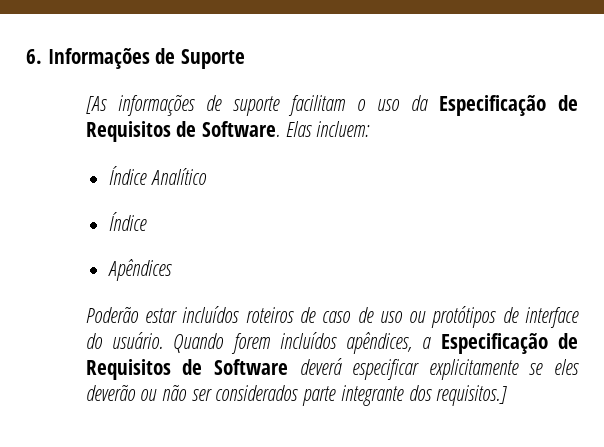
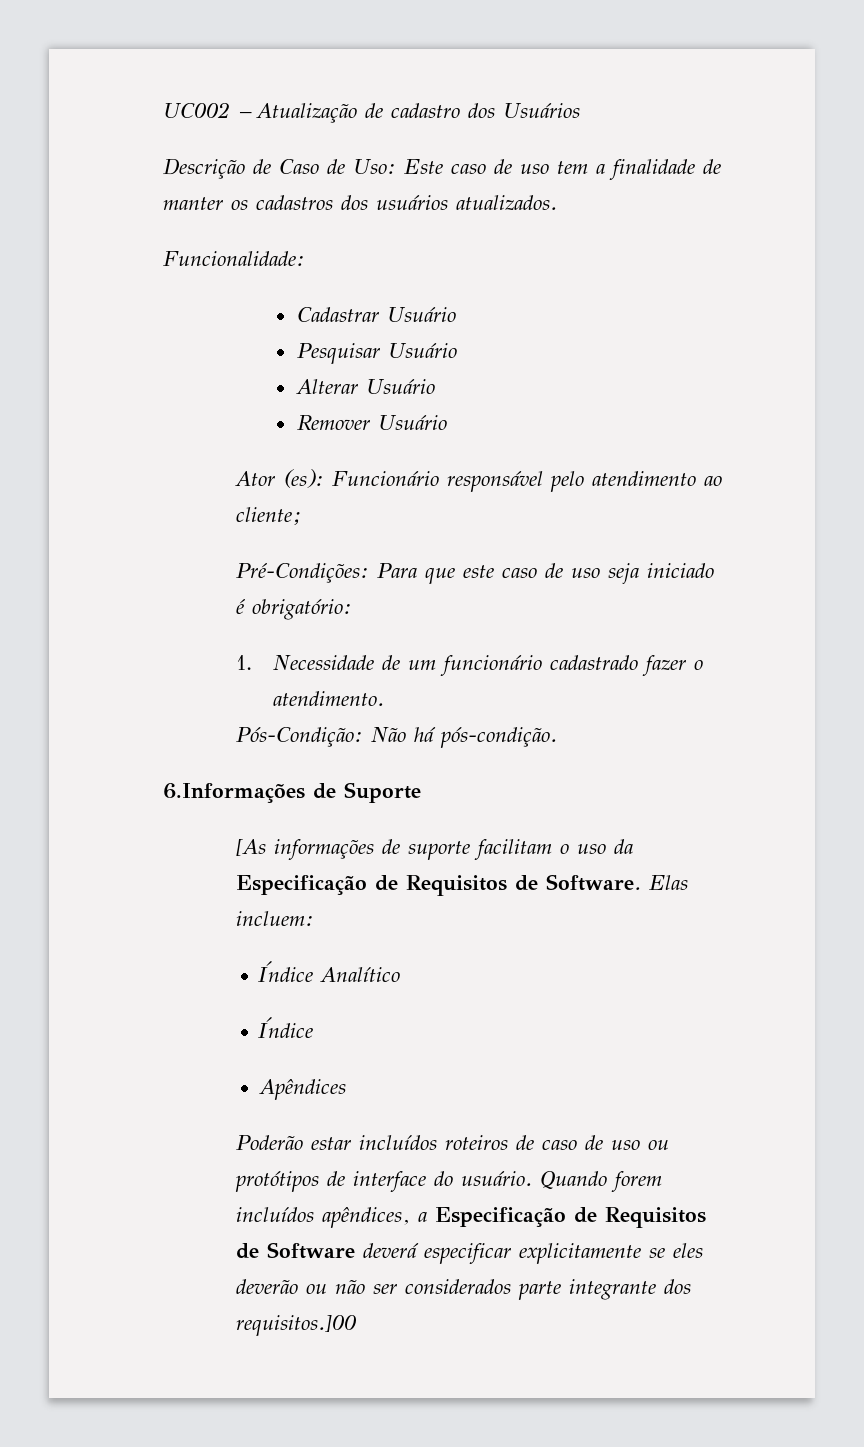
[26,48,150,69] 6. Informações -> [163,102,580,123] [163,158,721,180] [163,195,557,210] [163,251,305,266] [296,307,456,323] [296,343,457,364] [295,379,435,395] [296,415,447,431] [235,469,723,492] [236,507,303,525] [236,563,715,584] [236,599,353,620] [236,655,704,676] [273,691,385,706] [236,727,558,748] [163,783,305,803] UC002 – Atualização de cadastro dos Usuários // Descrição de Caso de Uso: Este caso de uso tem a finalidade de manter os cadastros dos usuários atualizados. // Funcionalidade: // Cadastrar Usuário // Pesquisar Usuário // Alterar Usuário // Remover Usuário // Ator (es): Funcionário responsável pelo atendimento ao cliente; // Pré-Condições: Para que este caso de uso seja iniciado é obrigatório: // 1. Necessidade de um funcionário cadastrado fazer o atendimento. // Pós-Condição: Não há pós-condição. // 6.Informações
[436,385,508,406] requisitos.] -> [236,1314,358,1336] requisitos.]00

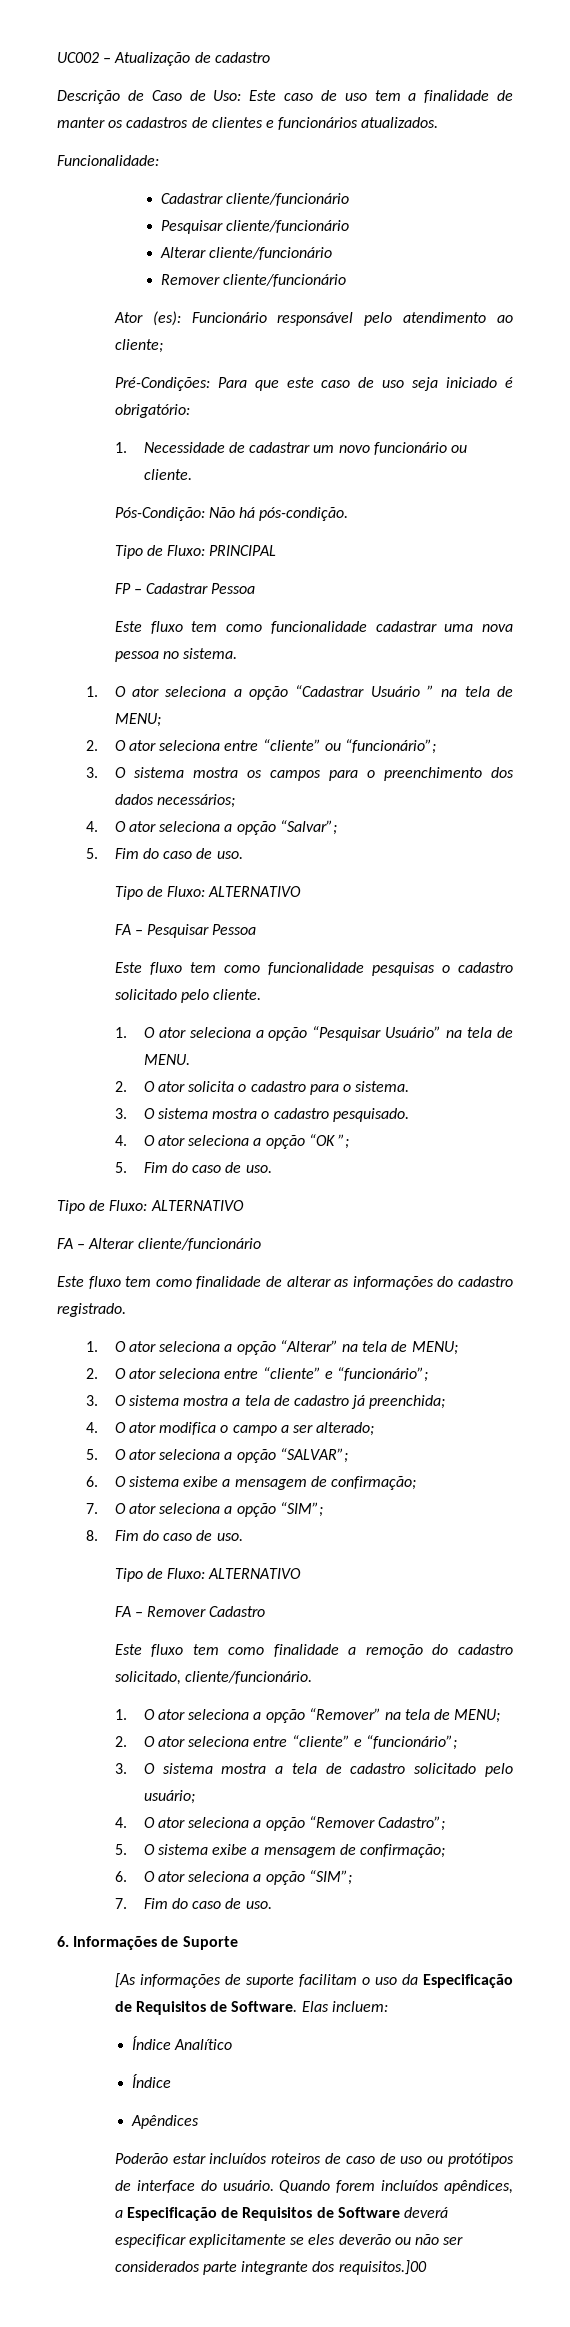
[468,103,580,119] dos Usuários -> (270, 57) none
[341,195,448,210] dos usuários -> [191,117,359,130] de clientes e funcionários
[386,307,456,323] [296,343,457,364] [295,379,435,395] [296,415,447,431] Usuário // Pesquisar Usuário // Alterar Usuário // Remover Usuário -> [226,193,350,206] [160,220,350,234] [159,247,333,260] [160,274,347,287] cliente/funcionário // Pesquisar cliente/funcionário // Alterar cliente/funcionário // Remover cliente/funcionário
[408,655,704,676] [273,691,385,706] [236,727,558,748] [163,783,305,803] um funcionário cadastrado fazer o atendimento. // Pós-Condição: Não há pós-condição. // 6.Informações -> [249,442,467,455] [143,469,192,480] [114,507,349,521] [114,545,277,559] [114,583,256,594] [114,621,513,634] [114,648,238,662] [85,685,514,700] [114,713,161,727] [85,739,436,754] [85,767,514,781] [114,794,236,808] [85,820,337,835] [85,848,243,859] [114,886,302,900] [114,924,257,938] [114,962,513,976] [114,989,262,1003] [114,1026,513,1041] [143,1054,190,1065] [114,1081,410,1095] [114,1108,409,1122] [114,1134,349,1149] [114,1162,272,1173] [57,1200,244,1214] [57,1238,261,1251] [57,1276,513,1290] [57,1303,126,1317] [85,1340,458,1355] [85,1367,428,1382] [85,1395,446,1409] [85,1422,375,1436] [85,1448,348,1463] [85,1476,416,1490] [85,1502,323,1517] [85,1530,243,1541] [114,1568,302,1582] [114,1606,266,1617] [114,1644,513,1658] [114,1671,313,1685] [114,1708,501,1723] [114,1735,457,1750] [114,1763,513,1777] [143,1790,195,1804] [114,1816,445,1831] [114,1844,445,1858] [114,1870,352,1885] [114,1898,272,1909] [57,1936,158,1950] cadastrar um novo funcionário ou cliente. // Pós-Condição: Não há pós-condição. // Tipo de Fluxo: PRINCIPAL // FP – Cadastrar Pessoa // Este fluxo tem como funcionalidade cadastrar uma nova pessoa no sistema. // 1. O ator seleciona a opção “Cadastrar Usuário ” na tela de MENU; // 2. O ator seleciona entre “cliente” ou “funcionário”; // 3. O sistema mostra os campos para o preenchimento dos dados necessários; // 4. O ator seleciona a opção “Salvar”; // 5. Fim do caso de uso. // Tipo de Fluxo: ALTERNATIVO // FA – Pesquisar Pessoa // Este fluxo tem como funcionalidade pesquisas o cadastro solicitado pelo cliente. // 1. O ator seleciona a opção “Pesquisar Usuário” na tela de MENU. // 2. O ator solicita o cadastro para o sistema. // 3. O sistema mostra o cadastro pesquisado. // 4. O ator seleciona a opção “OK ”; // 5. Fim do caso de uso. // Tipo de Fluxo: ALTERNATIVO // FA – Alterar cliente/funcionário // Este fluxo tem como finalidade de alterar as informações do cadastro registrado. // 1. O ator seleciona a opção “Alterar” na tela de MENU; // 2. O ator seleciona entre “cliente” e “funcionário”; // 3. O sistema mostra a tela de cadastro já preenchida; // 4. O ator modifica o campo a ser alterado; // 5. O ator seleciona a opção “SALVAR”; // 6. O sistema exibe a mensagem de confirmação; // 7. O ator seleciona a opção “SIM”; // 8. Fim do caso de uso. // Tipo de Fluxo: ALTERNATIVO // FA – Remover Cadastro // Este fluxo tem como finalidade a remoção do cadastro solicitado, cliente/funcionário. // 1. O ator seleciona a opção “Remover” na tela de MENU; // 2. O ator seleciona entre “cliente” e “funcionário”; // 3. O sistema mostra a tela de cadastro solicitado pelo usuário; // 4. O ator seleciona a opção “Remover Cadastro”; // 5. O sistema exibe a mensagem de confirmação; // 6. O ator seleciona a opção “SIM”; // 7. Fim do caso de uso. // 6. Informações

